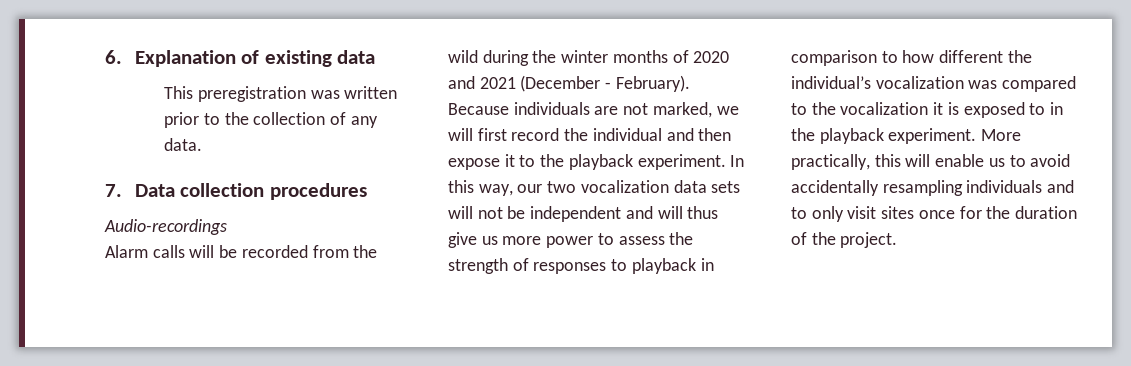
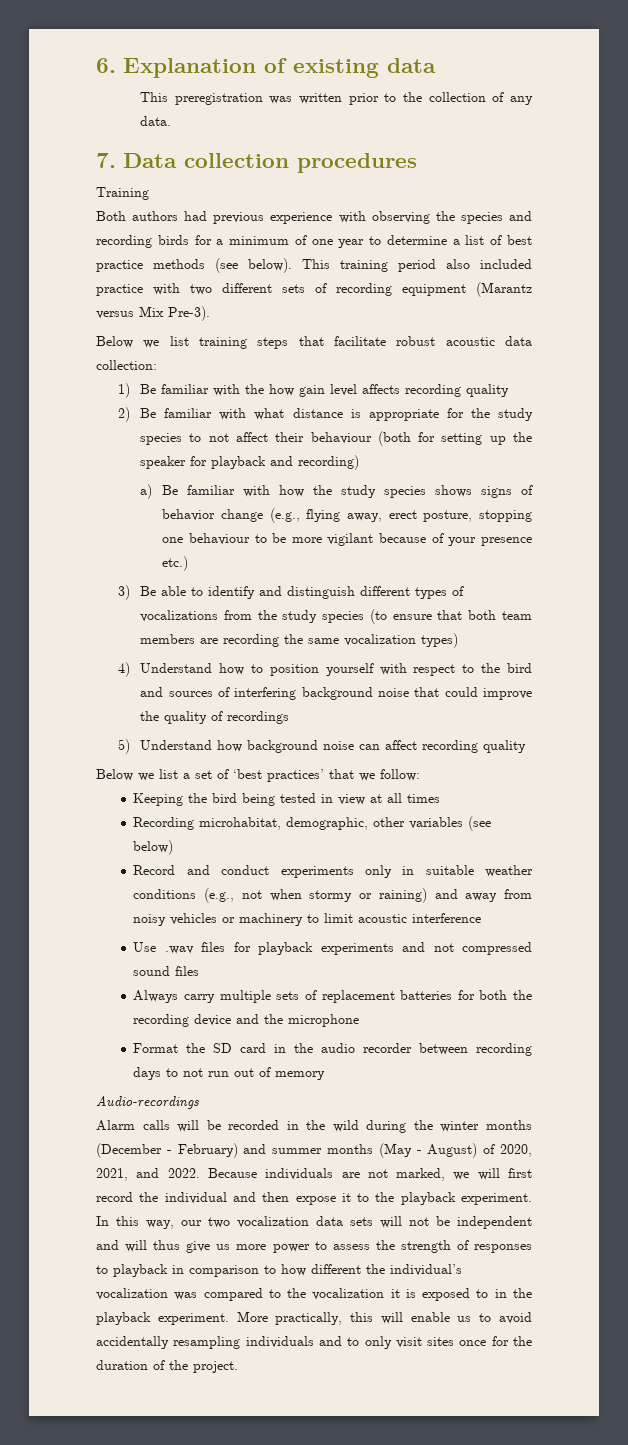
(367, 191) none -> [96,187,149,200] [96,211,532,224] [96,235,532,248] [96,258,532,273] [96,282,532,297] [96,306,210,321] [96,336,532,349] [96,360,157,370] [118,383,510,398] [118,407,533,422] [140,431,532,446] [140,455,360,470] [140,484,533,499] [162,508,532,523] [162,533,532,546] [162,556,189,571] [118,585,465,600] [140,609,532,624] [140,633,459,648] [118,662,532,677] [140,687,532,700] [140,711,290,724] [118,739,527,754] [96,769,420,782] [133,793,441,806] [133,816,492,831] [133,840,174,855] [133,865,533,878] [133,888,532,903] [133,913,482,926] [133,942,532,955] [133,966,200,976] [133,990,532,1003] [133,1014,360,1027] [133,1043,532,1056] [133,1067,326,1080] // Training // Both authors had previous experience with observing the species and recording birds for a minimum of one year to determine a list of best practice methods (see below). This training period also included practice with two different sets of recording equipment (Marantz versus Mix Pre-3). // Below we list training steps that facilitate robust acoustic data collection: // 1) Be familiar with the how gain level affects recording quality // 2) Be familiar with what distance is appropriate for the study species to not affect their behaviour (both for setting up the speaker for playback and recording) // a) Be familiar with how the study species shows signs of behavior change (e.g., flying away, erect posture, stopping one behaviour to be more vigilant because of your presence etc.) // 3) Be able to identify and distinguish different types of vocalizations from the study species (to ensure that both team members are recording the same vocalization types) // 4) Understand how to position yourself with respect to the bird and sources of interfering background noise that could improve the quality of recordings // 5) Understand how background noise can affect recording quality // Below we list a set of ‘best practices’ that we follow: // Keeping the bird being tested in view at all times // Recording microhabitat, demographic, other variables (see below) // Record and conduct experiments only in suitable weather conditions (e.g., not when stormy or raining) and away from noisy vehicles or machinery to limit acoustic interference // Use .wav files for playback experiments and not compressed sound files // Always carry multiple sets of replacement batteries for both the recording device and the microphone // Format the SD card in the audio recorder between recording days to not run out of memory
[312,245,349,258] from -> [286,1121,299,1130] in
[672,50,730,63] [448,75,690,92] of 2020 and 2021 (December - February). -> [96,1143,532,1158] [96,1168,200,1181] (December - February) and summer months (May - August) of 2020, 2021, and 2022.

